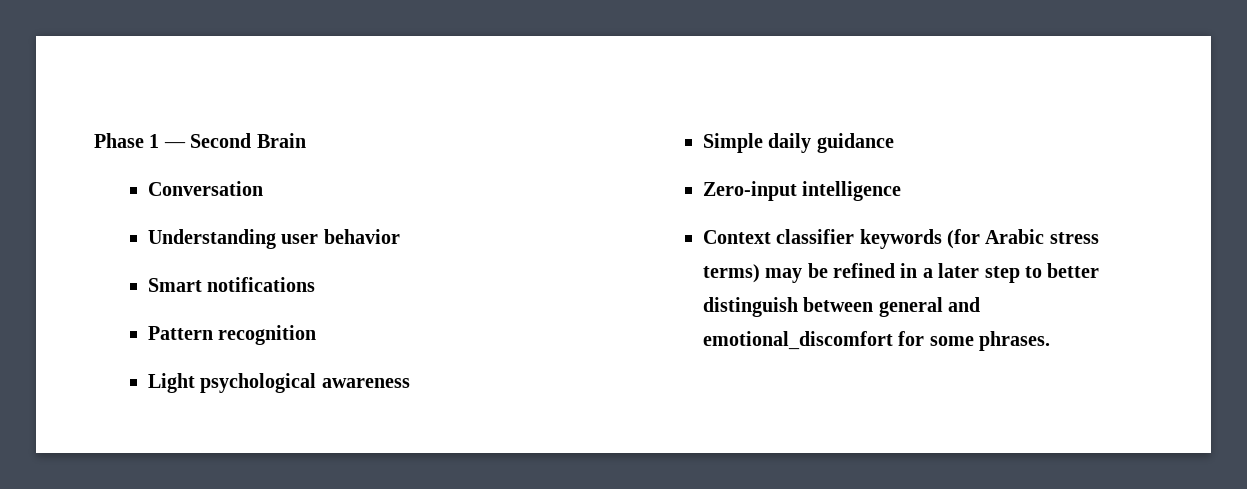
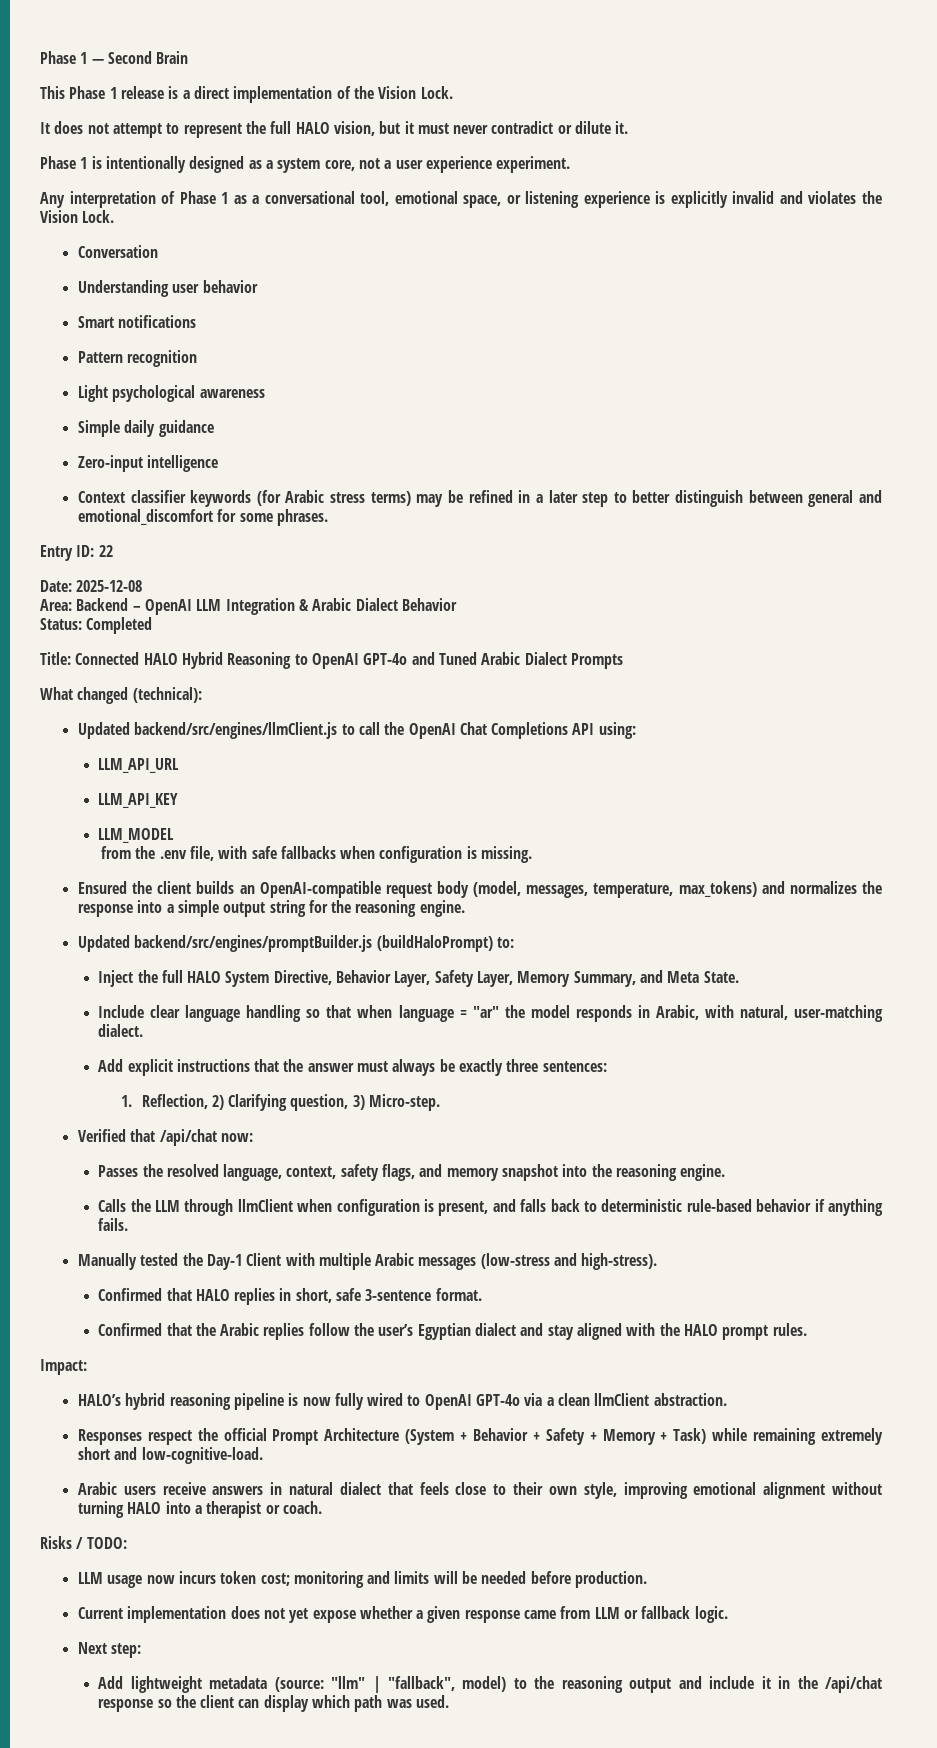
(306, 140) none -> [40,86,453,103] [40,121,629,138] [40,156,571,173] [40,191,882,208] [40,210,115,223] // This Phase 1 release is a direct implementation of the Vision Lock. // It does not attempt to represent the full HALO vision, but it must never contradict or dilute it. // Phase 1 is intentionally designed as a system core, not a user experience experiment. // Any interpretation of Phase 1 as a conversational tool, emotional space, or listening experience is explicitly invalid and violates the Vision Lock.
(1051, 341) none -> [40,545,113,561] [40,580,143,592] [40,598,457,615] [40,617,153,634] [40,652,623,669] [40,687,202,704] [77,722,636,739] [98,758,180,773] [98,793,179,808] [98,828,175,843] [100,846,533,863] [77,881,882,898] [77,900,465,917] [77,935,514,952] [98,970,739,987] [98,1005,883,1022] [98,1024,144,1037] [98,1059,607,1076] [121,1094,441,1111] [77,1129,253,1146] [98,1164,726,1181] [98,1199,883,1216] [98,1218,129,1231] [77,1253,658,1270] [98,1288,482,1305] [98,1323,807,1340] [40,1359,87,1375] [77,1393,727,1410] [77,1428,884,1445] [77,1447,263,1464] [77,1482,882,1499] [77,1501,322,1518] [40,1536,127,1549] [77,1571,648,1588] [77,1606,728,1623] [77,1642,142,1658] [98,1676,883,1693] [98,1695,450,1712] // Entry ID: 22 // Date: 2025-12-08 // Area: Backend – OpenAI LLM Integration & Arabic Dialect Behavior // Status: Completed // Title: Connected HALO Hybrid Reasoning to OpenAI GPT-4o and Tuned Arabic Dialect Prompts // What changed (technical): // Updated backend/src/engines/llmClient.js to call the OpenAI Chat Completions API using: // LLM_API_URL // LLM_API_KEY // LLM_MODEL // from the .env file, with safe fallbacks when configuration is missing. // Ensured the client builds an OpenAI-compatible request body (model, messages, temperature, max_tokens) and normalizes the response into a simple output string for the reasoning engine. // Updated backend/src/engines/promptBuilder.js (buildHaloPrompt) to: // Inject the full HALO System Directive, Behavior Layer, Safety Layer, Memory Summary, and Meta State. // Include clear language handling so that when language = "ar" the model responds in Arabic, with natural, user-matching dialect. // Add explicit instructions that the answer must always be exactly three sentences: // 1. Reflection, 2) Clarifying question, 3) Micro-step. // Verified that /api/chat now: // Passes the resolved language, context, safety flags, and memory snapshot into the reasoning engine. // Calls the LLM through llmClient when configuration is present, and falls back to deterministic rule-based behavior if anything fails. // Manually tested the Day-1 Client with multiple Arabic messages (low-stress and high-stress). // Confirmed that HALO replies in short, safe 3-sentence format. // Confirmed that the Arabic replies follow the user’s Egyptian dialect and stay aligned with the HALO prompt rules. // Impact: // HALO’s hybrid reasoning pipeline is now fully wired to OpenAI GPT-4o via a clean llmClient abstraction. // Responses respect the official Prompt Architecture (System + Behavior + Safety + Memory + Task) while remaining extremely short and low-cognitive-load. // Arabic users receive answers in natural dialect that feels close to their own style, improving emotional alignment without turning HALO into a therapist or coach. // Risks / TODO: // LLM usage now incurs token cost; monitoring and limits will be needed before production. // Current implementation does not yet expose whether a given response came from LLM or fallback logic. // Next step: // Add lightweight metadata (source: "llm" | "fallback", model) to the reasoning output and include it in the /api/chat response so the client can display which path was used.

